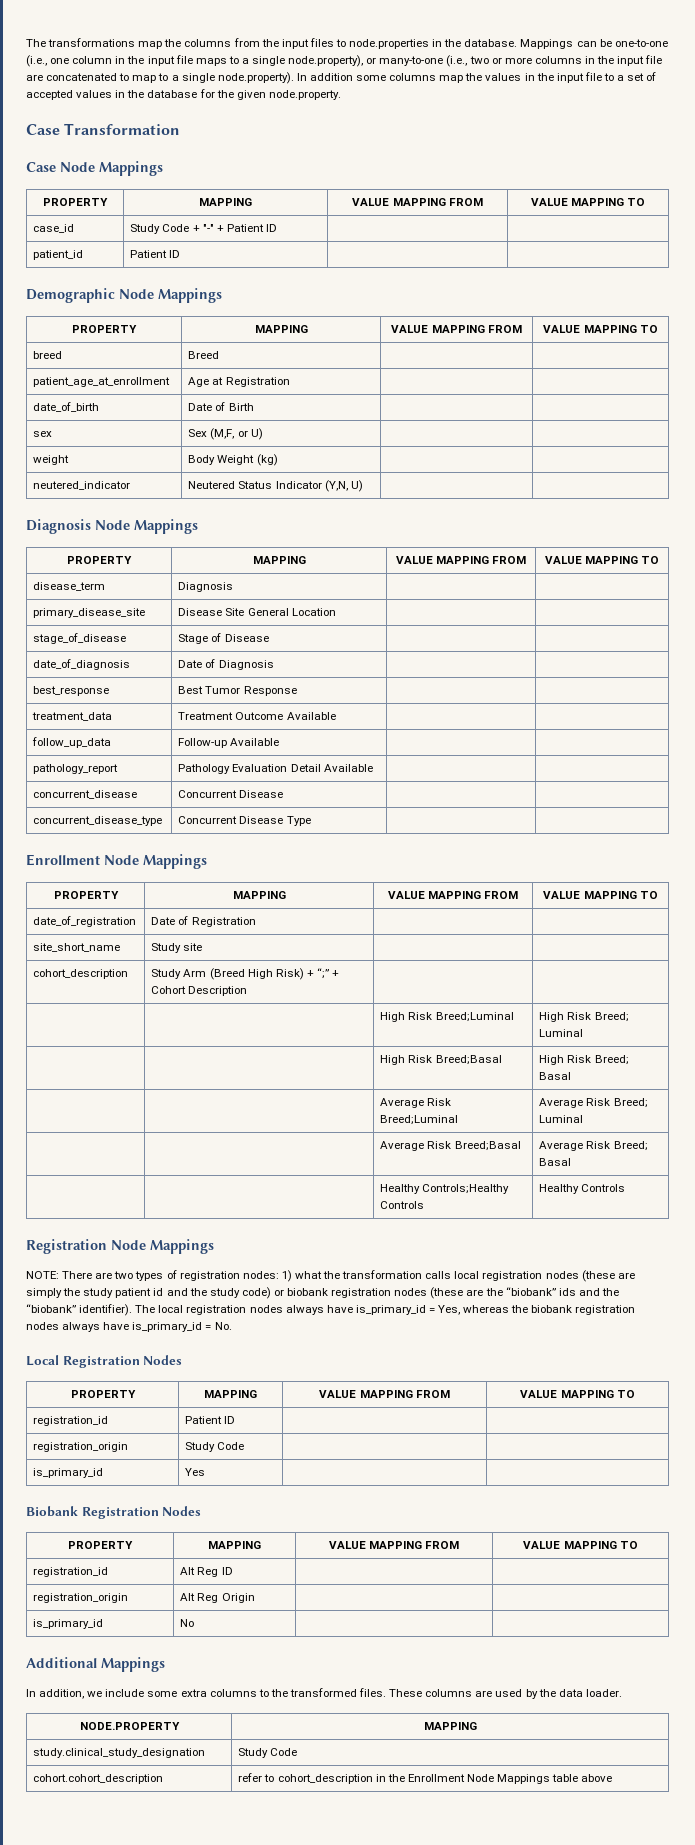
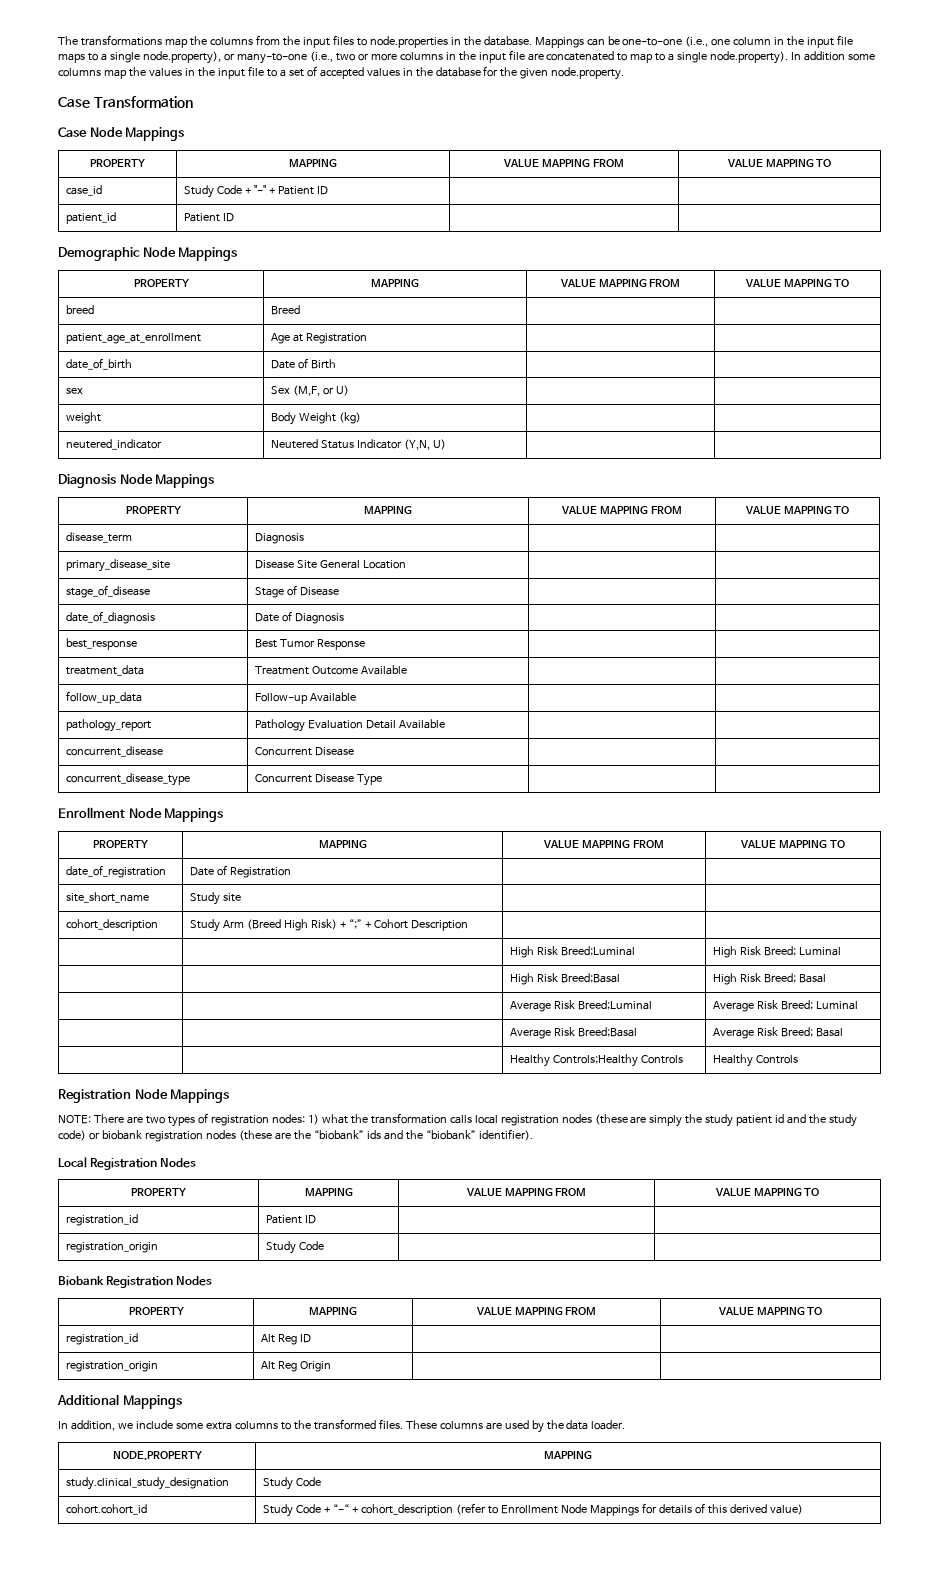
[135,1305,636,1315] [26,1322,232,1332] The local registration nodes always have is_primary_id = Yes, whereas the biobank registration nodes always have is_primary_id = No. -> (533, 1135) none
[33,1468,104,1478] [185,1468,206,1476] // is_primary_id | Yes | | -> (325, 1246) none
[33,1619,104,1629] [180,1619,195,1627] // is_primary_id | No | | -> (332, 1366) none
[33,1774,164,1784] [238,1773,613,1784] cohort.cohort_description | refer to cohort_description in the Enrollment Node Mappings table above -> [66,1504,148,1515] [263,1503,803,1517] cohort.cohort_id | Study Code + “-“ + cohort_description (refer to Enrollment Node Mappings for details of this derived value)

